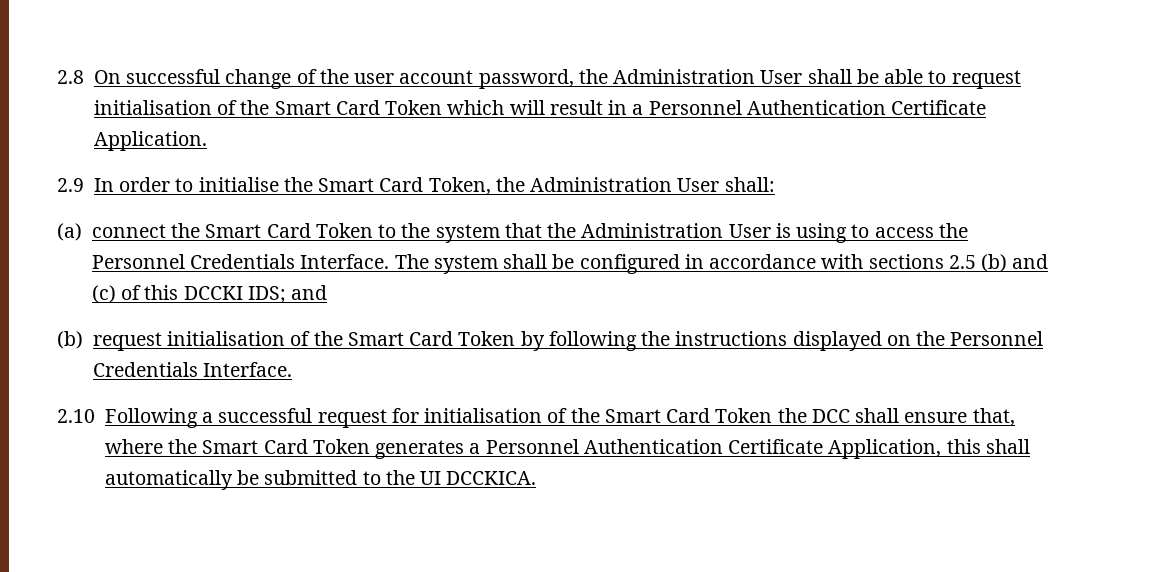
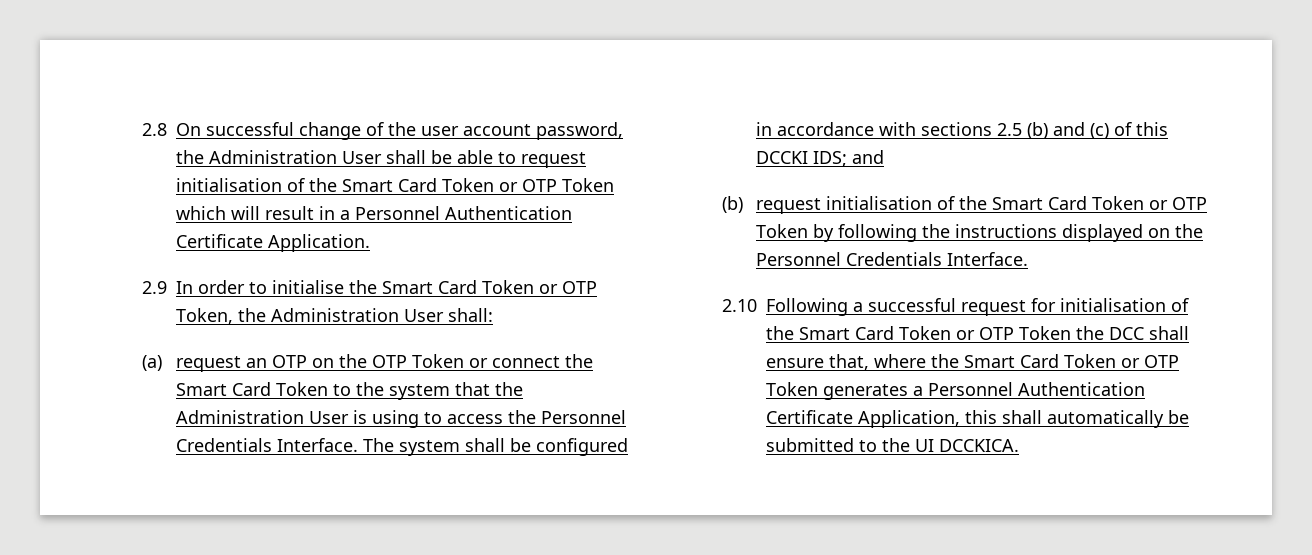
(443, 107) none -> [499,178,615,192] or OTP Token
(424, 184) none -> [482,280,598,294] Token or OTP
(82, 232) none -> [176,354,489,372] request an OTP on the OTP Token or
(516, 338) none -> [1149,197,1208,210] [756,224,809,238] or OTP Token
(773, 415) none -> [956,326,1072,340] or OTP Token
(370, 446) none -> [1121,355,1180,368] [766,382,819,396] or OTP Token

